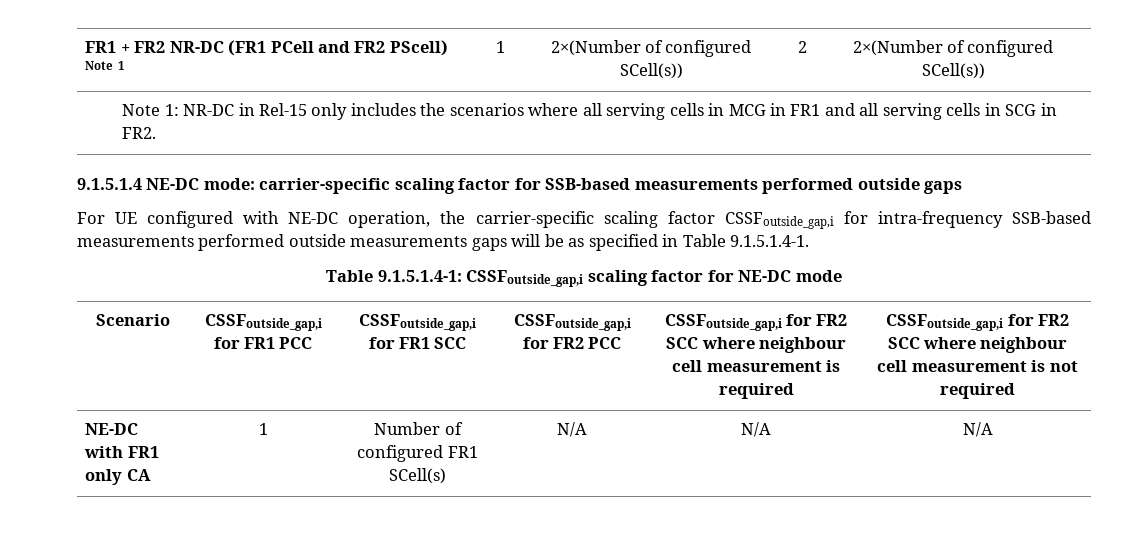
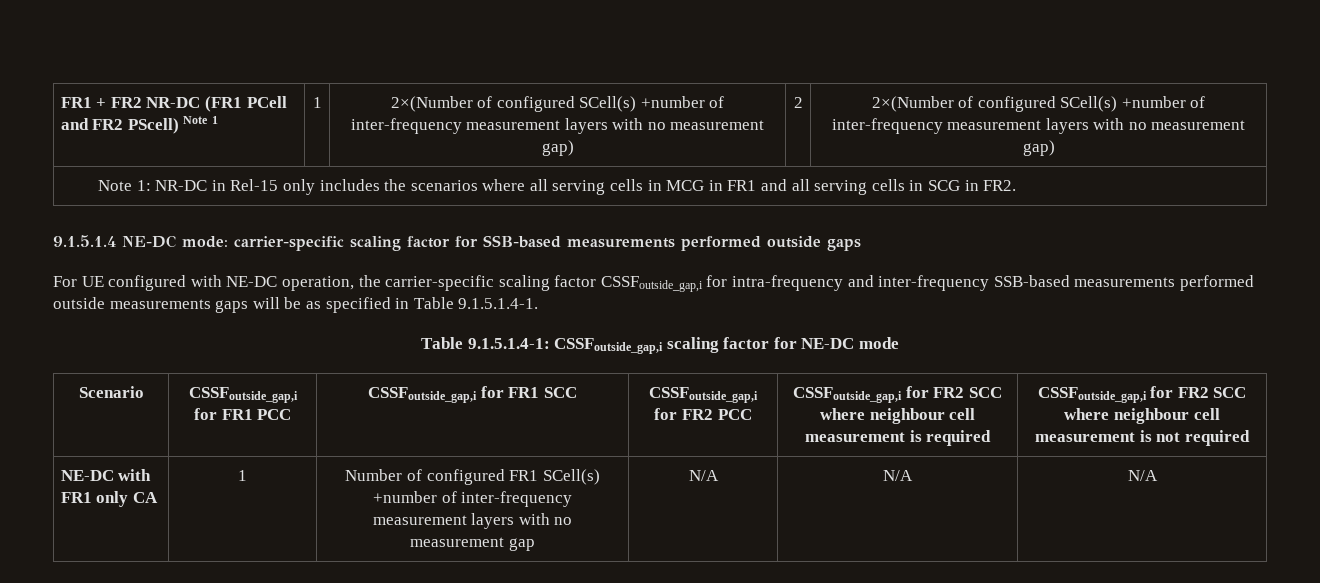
[619,63,683,79] [797,41,807,53] [852,40,1054,57] [921,63,985,79] SCell(s)) | 2 | 2×(Number of configured SCell(s)) -> [579,96,725,112] [350,118,765,134] [541,140,574,156] [793,97,803,108] [871,96,1206,112] [831,118,1246,134] [1022,140,1055,156] SCell(s) +number of inter-frequency measurement layers with no measurement gap) | 2 | 2×(Number of configured SCell(s) +number of inter-frequency measurement layers with no measurement gap)
(1003, 219) none -> [847,275,990,291] and inter-frequency
(446, 476) none -> [372,491,573,507] [372,513,573,529] [410,537,535,551] +number of inter-frequency measurement layers with no measurement gap

